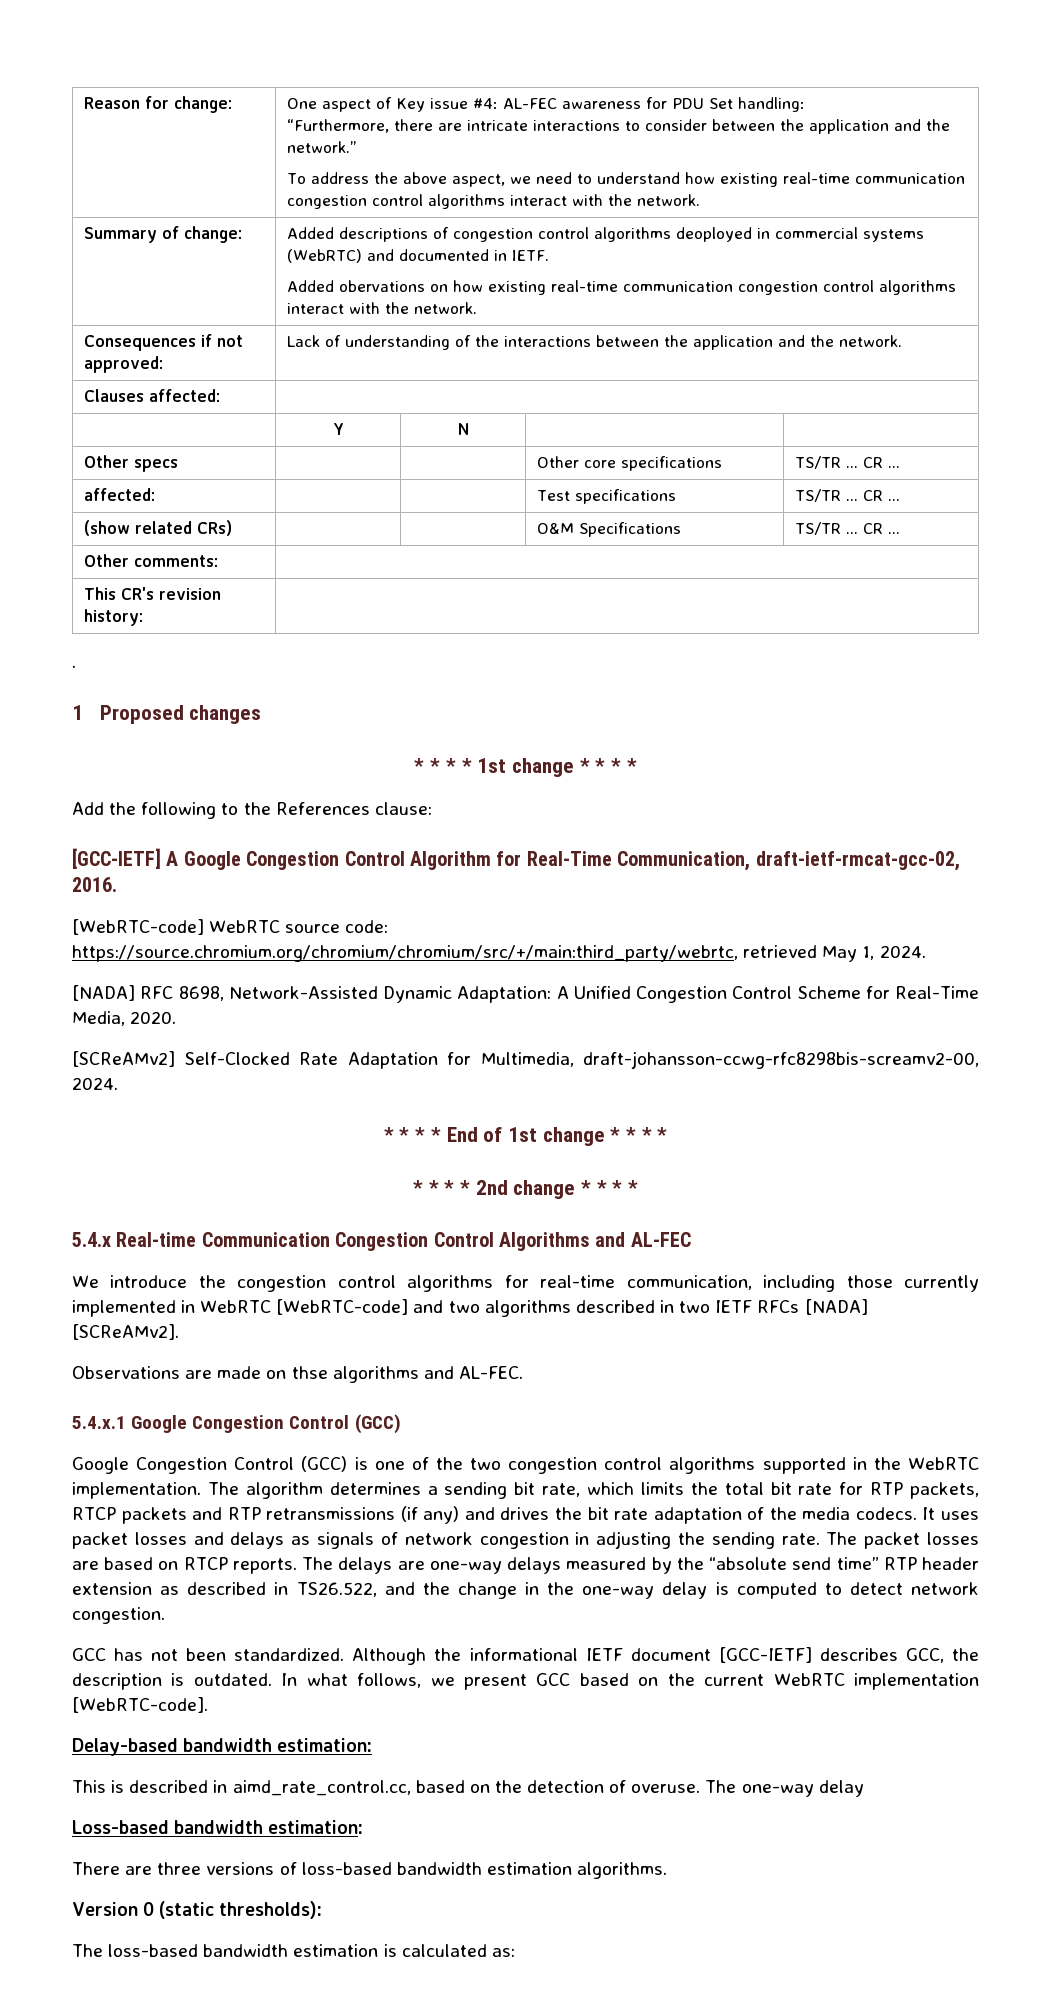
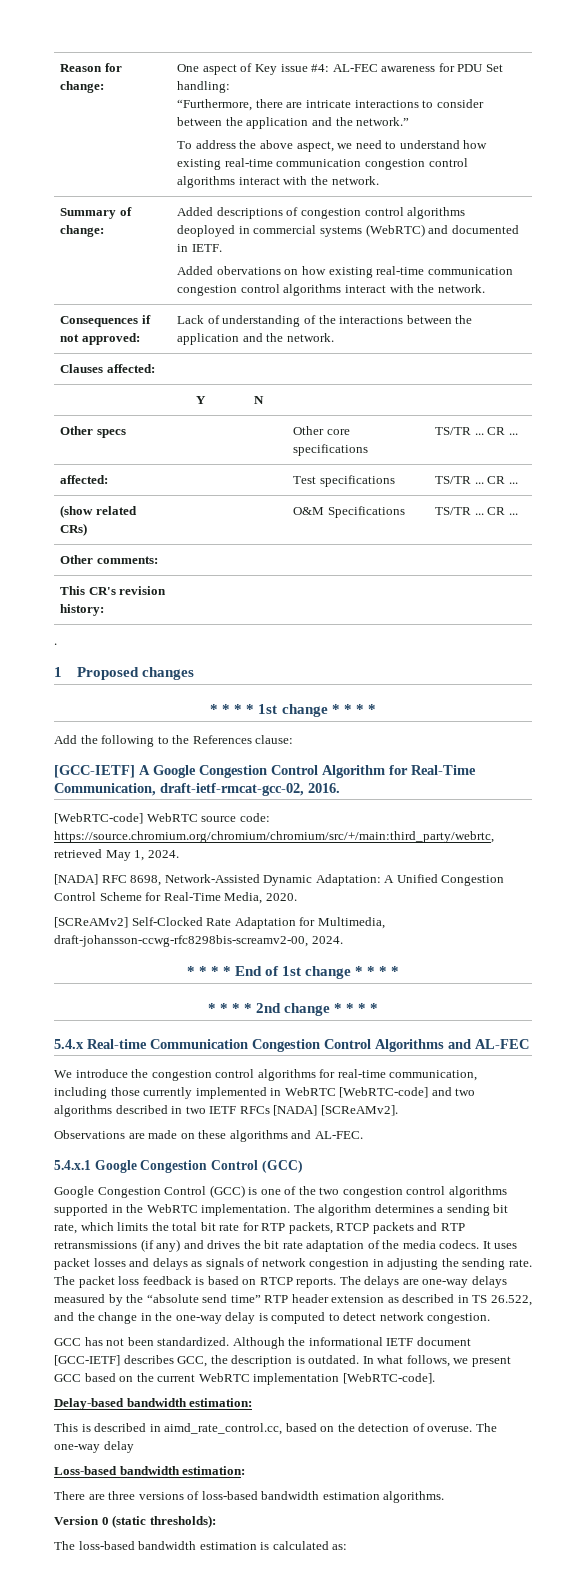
[291,1366,328,1379] thse -> [198,1130,227,1139] these
[927,1532,979,1545] [72,1561,99,1570] losses are -> [118,1276,205,1285] loss feedback is
[296,1582,377,1597] TS26.522, -> [472,1295,532,1306] TS 26.522,

